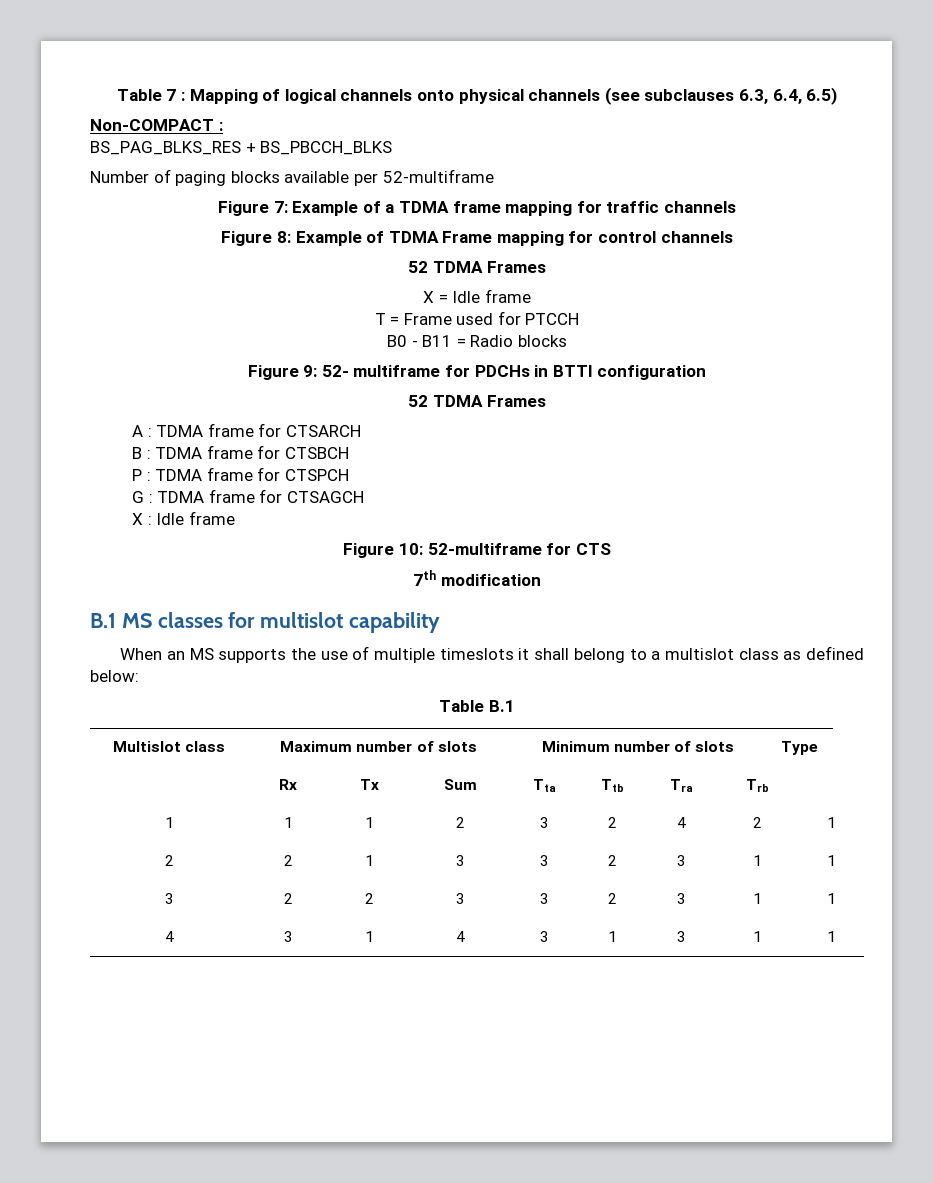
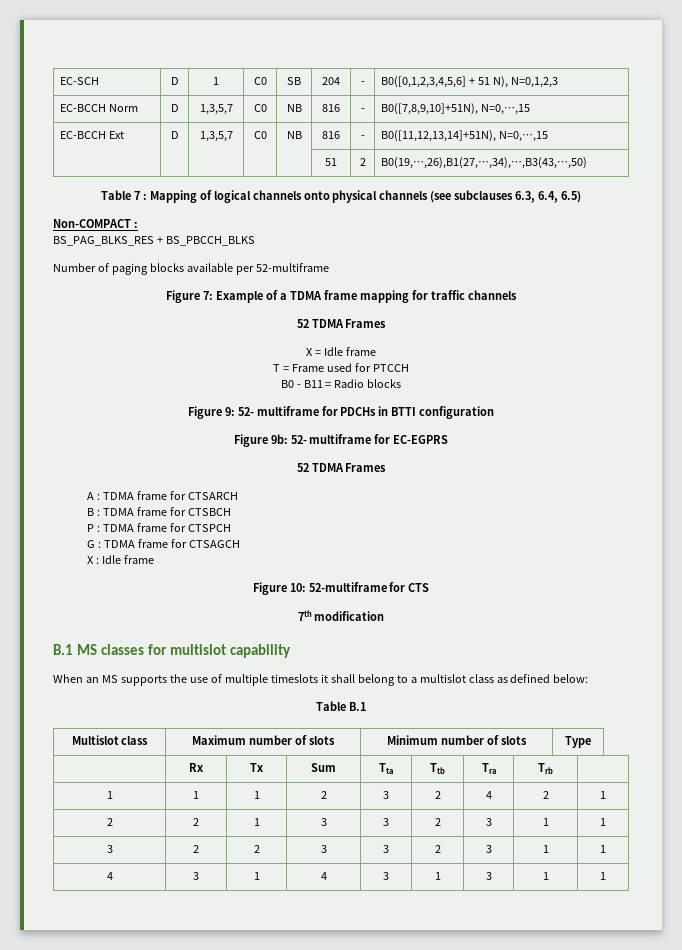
(116, 95) none -> [60,77,100,85] [170,77,179,85] [213,77,219,85] [253,77,267,85] [287,77,301,85] [322,77,340,85] [360,81,365,85] [381,76,559,88] [60,104,139,112] [170,104,179,112] [199,104,233,115] [253,104,267,112] [286,104,302,112] [322,104,340,112] [360,108,365,112] [381,103,531,115] [60,131,125,139] [170,131,179,139] [199,131,233,142] [253,131,267,139] [286,131,302,139] [322,131,340,139] [360,135,365,139] [381,130,549,142] [325,158,337,166] [359,158,366,166] [381,157,588,169] EC-SCH | D | 1 | C0 | SB | 204 | - | B0([0,1,2,3,4,5,6] + 51 N), N=0,1,2,3 // EC-BCCH Norm | D | 1,3,5,7 | C0 | NB | 816 | - | B0([7,8,9,10]+51N), N=0,…,15 // EC-BCCH Ext | D | 1,3,5,7 | C0 | NB | 816 | - | B0([11,12,13,14]+51N), N=0,…,15 // | | | | | 51 | 2 | B0(19,…,26),B1(27,…,34),…,B3(43,…,50) //
[221,231,733,246] // Figure 8: Example of TDMA Frame mapping for control channels -> (517, 295) none
(707, 372) none -> [233,434,449,447] // Figure 9b: 52- multiframe for EC-EGPRS

